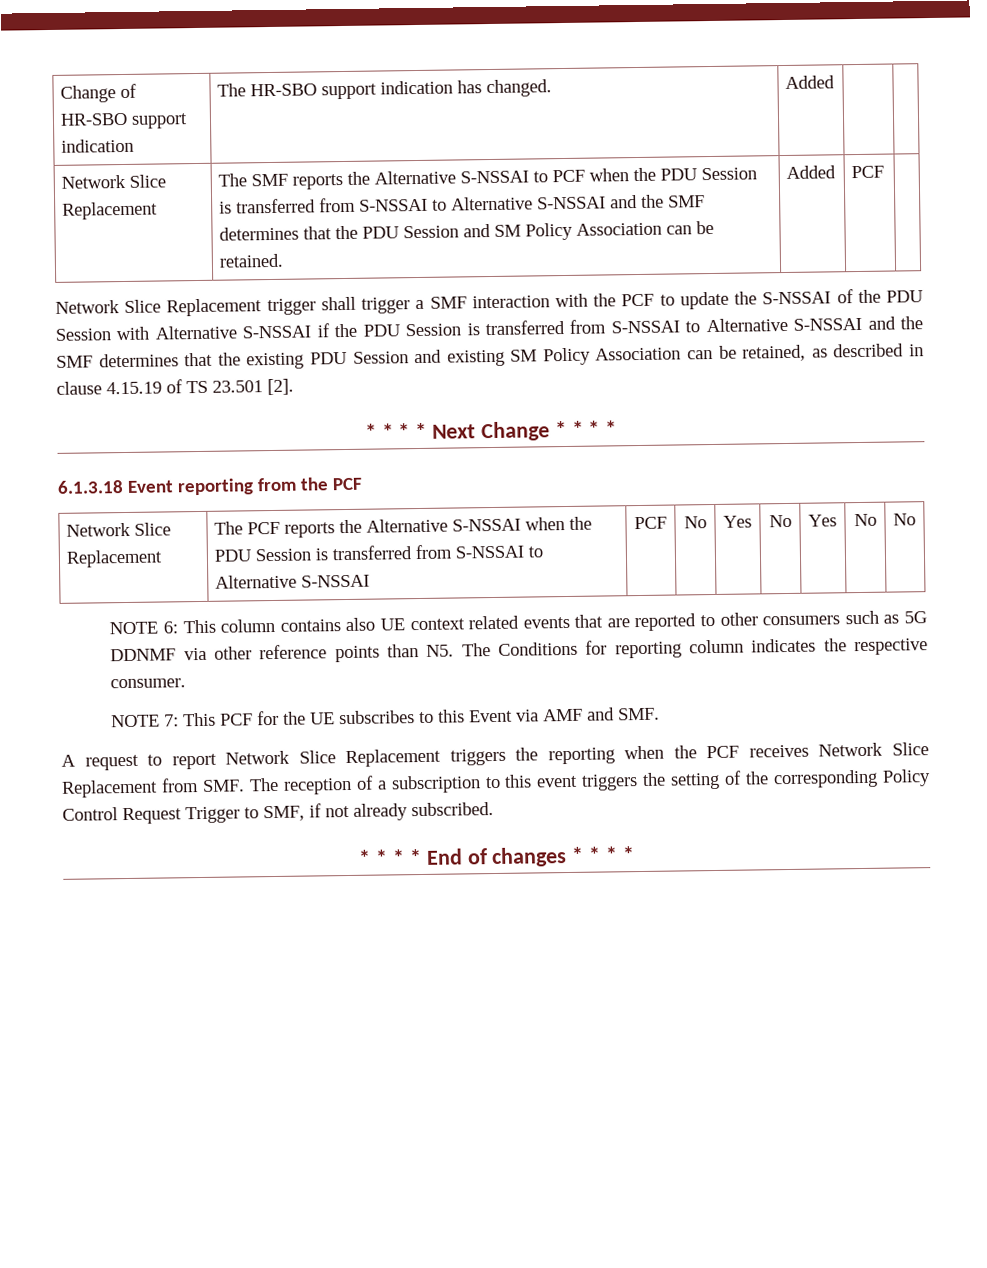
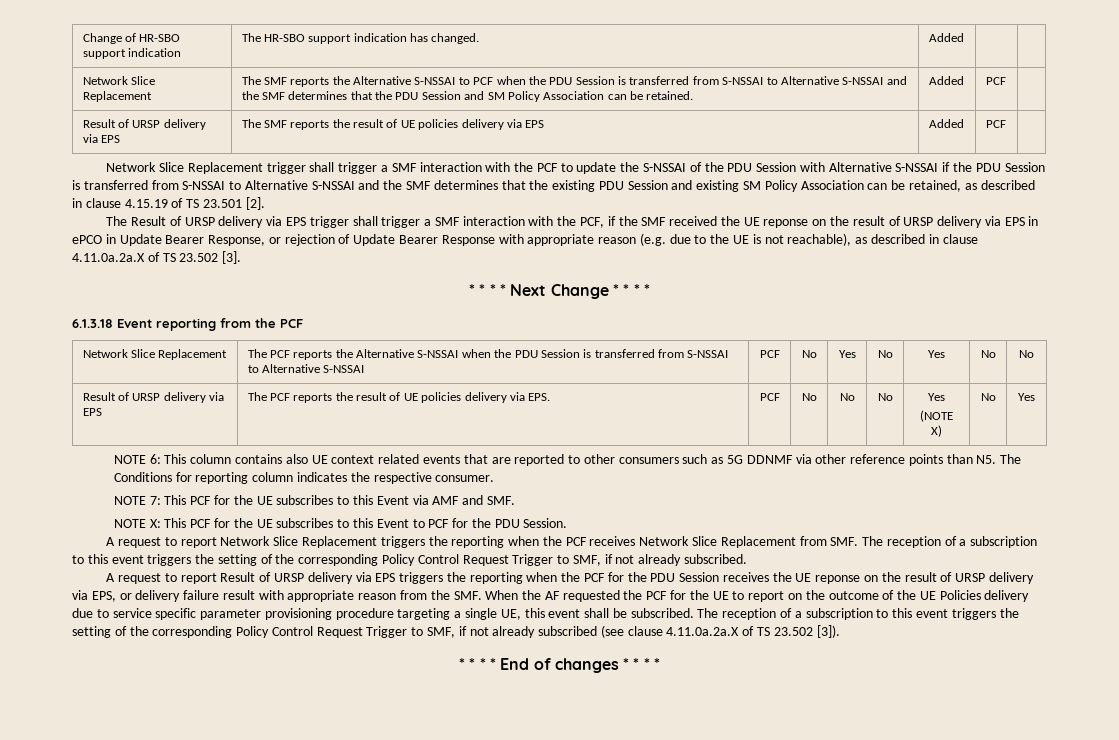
(885, 172) none -> [82,119,206,130] [82,134,120,143] [241,119,545,130] [928,119,964,128] [985,120,1006,128] // Result of URSP delivery via EPS | The SMF reports the result of UE policies delivery via EPS | Added | PCF |
(294, 387) none -> [106,216,1039,228] [72,233,978,246] [72,251,242,264] // The Result of URSP delivery via EPS trigger shall trigger a SMF interaction with the PCF, if the SMF received the UE reponse on the result of URSP delivery via EPS in ePCO in Update Bearer Response, or rejection of Update Bearer Response with appropriate reason (e.g. due to the UE is not reachable), as described in clause 4.11.0a.2a.X of TS 23.502 [3].
(916, 519) none -> [82,392,225,403] [82,408,102,416] [247,392,551,403] [759,393,780,401] [801,393,817,401] [839,393,855,401] [877,393,893,401] [928,393,945,401] [920,410,953,422] [931,425,942,437] [980,393,996,401] [1018,393,1035,401] // Result of URSP delivery via EPS | The PCF reports the result of UE policies delivery via EPS. | PCF | No | No | No | Yes // (NOTE X) | No | Yes
(661, 714) none -> [113,518,568,528] // NOTE X: This PCF for the UE subscribes to this Event to PCF for the PDU Session.
(494, 809) none -> [106,572,1034,584] [72,590,1030,602] [72,608,1019,620] [72,625,840,638] // A request to report Result of URSP delivery via EPS triggers the reporting when the PCF for the PDU Session receives the UE reponse on the result of URSP delivery via EPS, or delivery failure result with appropriate reason from the SMF. When the AF requested the PCF for the UE to report on the outcome of the UE Policies delivery due to service specific parameter provisioning procedure targeting a single UE, this event shall be subscribed. The reception of a subscription to this event triggers the setting of the corresponding Policy Control Request Trigger to SMF, if not already subscribed (see clause 4.11.0a.2a.X of TS 23.502 [3]).

